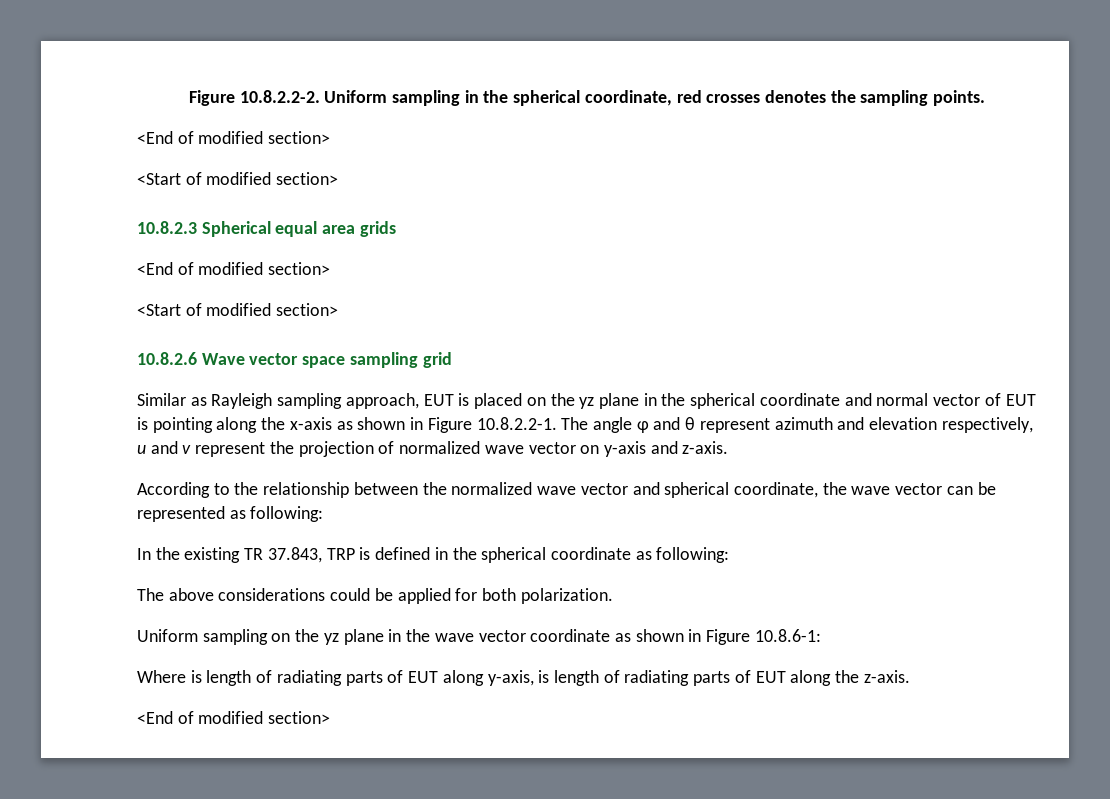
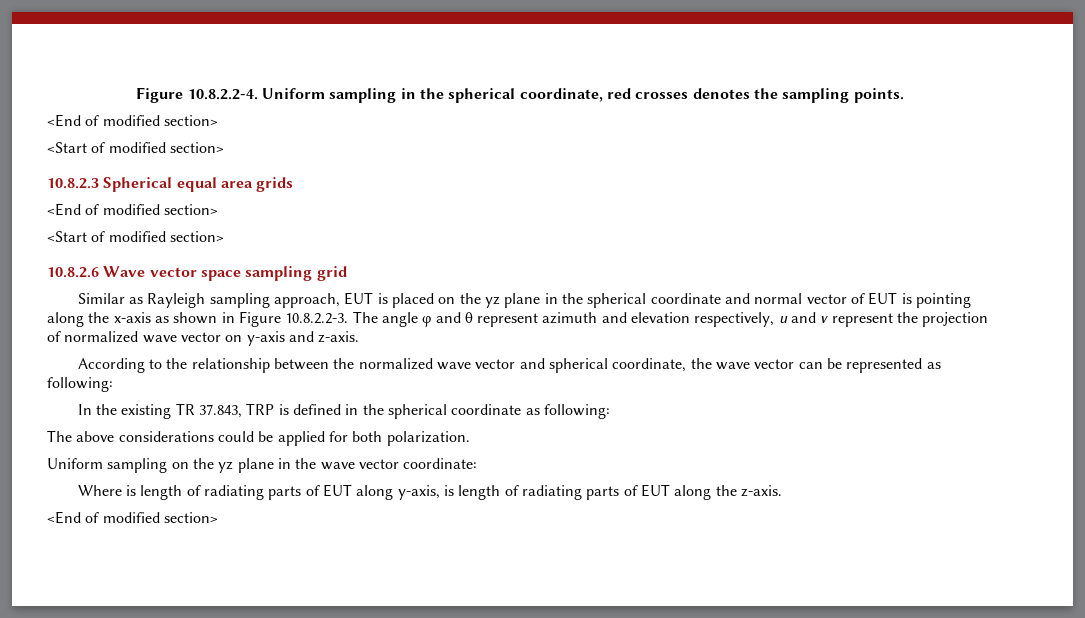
[188,90,320,106] Figure 10.8.2.2-2. -> [136,87,258,103] Figure 10.8.2.2-4.
[476,417,557,430] 10.8.2.2-1. -> [285,313,349,324] 10.8.2.2-3.
[530,629,821,645] coordinate as shown in Figure 10.8.6-1: -> [403,458,478,469] coordinate:

